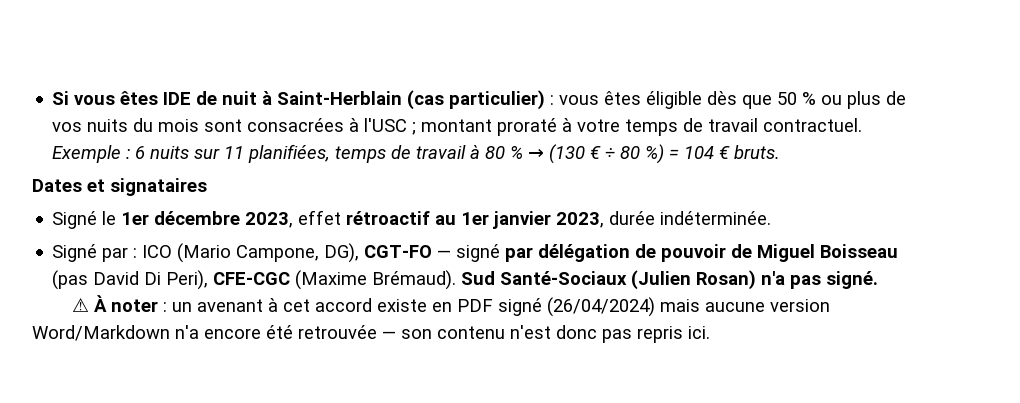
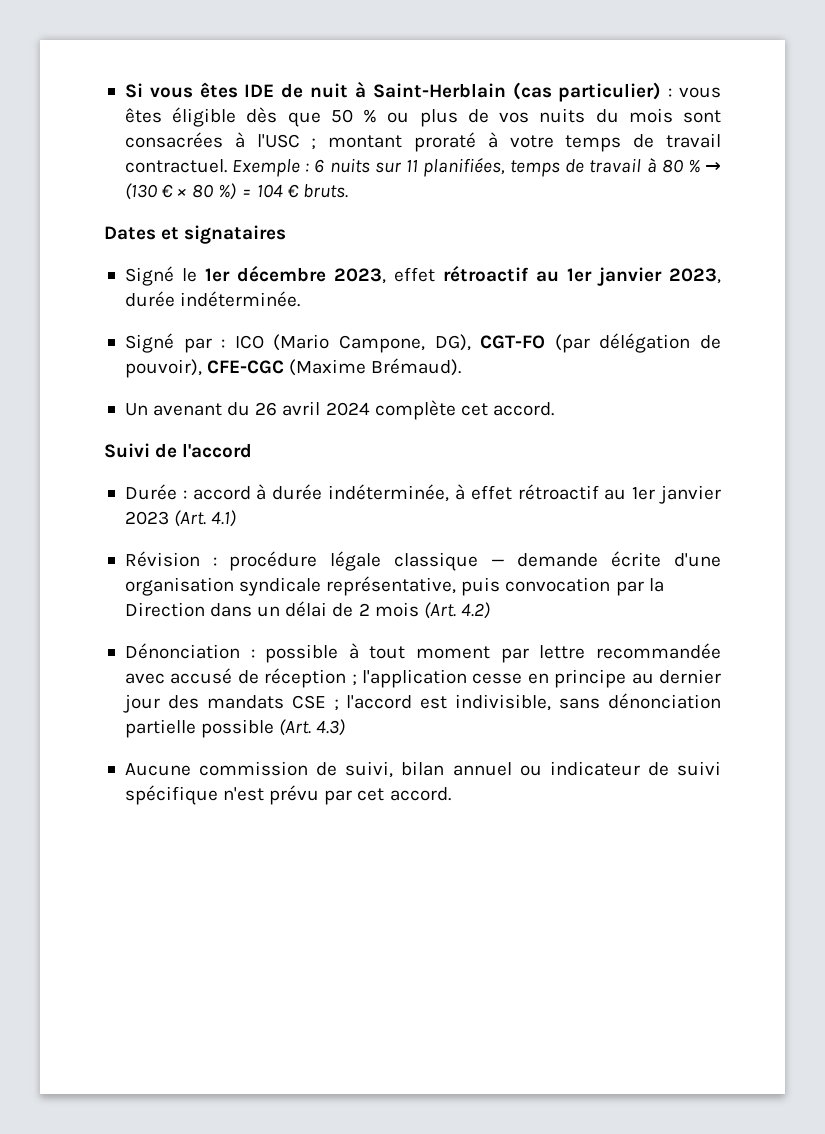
[605,147,616,159] ÷ -> [177,188,188,197] ×
[437,244,899,262] [52,270,879,290] [72,295,831,317] [32,325,710,343] — signé par délégation de pouvoir de Miguel Boisseau (pas David Di Peri), CFE-CGC (Maxime Brémaud). Sud Santé-Sociaux (Julien Rosan) n'a pas signé. // ⚠ À noter : un avenant à cet accord existe en PDF signé (26/04/2024) mais aucune version Word/Markdown n'a encore été retrouvée — son contenu n'est donc pas repris ici. -> [554,333,722,353] [124,358,462,378] [124,400,554,420] [104,443,253,458] [124,484,722,504] [124,510,237,527] [124,551,721,571] [124,576,664,596] [124,601,490,619] [124,643,721,663] [124,668,721,688] [122,693,722,713] [124,719,346,738] [124,761,721,778] [124,785,451,805] (par délégation de pouvoir), CFE-CGC (Maxime Brémaud). // Un avenant du 26 avril 2024 complète cet accord. // Suivi de l'accord // Durée : accord à durée indéterminée, à effet rétroactif au 1er janvier 2023 (Art. 4.1) // Révision : procédure légale classique — demande écrite d'une organisation syndicale représentative, puis convocation par la Direction dans un délai de 2 mois (Art. 4.2) // Dénonciation : possible à tout moment par lettre recommandée avec accusé de réception ; l'application cesse en principe au dernier jour des mandats CSE ; l'accord est indivisible, sans dénonciation partielle possible (Art. 4.3) // Aucune commission de suivi, bilan annuel ou indicateur de suivi spécifique n'est prévu par cet accord.

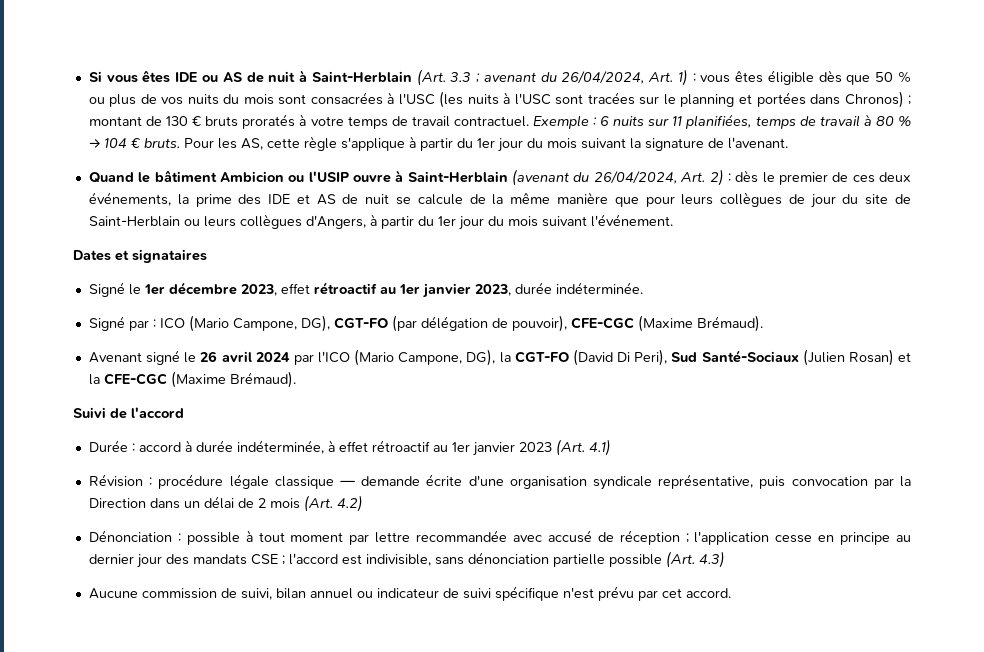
(275, 90) none -> [201,72,242,82] ou AS
[512,82,662,102] (cas particulier) -> [416,69,688,86] (Art. 3.3 ; avenant du 26/04/2024, Art. 1)
[311,132,476,152] ; montant proraté -> [439,91,911,108] [88,114,296,129] (les nuits à l'USC sont tracées sur le planning et portées dans Chronos) ; montant de 130 € bruts proratés
[124,183,348,200] (130 € × 80 %) = 104 € bruts. -> [103,136,788,152] [88,169,911,186] [88,192,911,208] [88,214,673,230] 104 € bruts. Pour les AS, cette règle s'applique à partir du 1er jour du mois suivant la signature de l'avenant. // Quand le bâtiment Ambicion ou l'USIP ouvre à Saint-Herblain (avenant du 26/04/2024, Art. 2) : dès le premier de ces deux événements, la prime des IDE et AS de nuit se calcule de la même manière que pour leurs collègues de jour du site de Saint-Herblain ou leurs collègues d'Angers, à partir du 1er jour du mois suivant l'événement.
[124,400,554,420] Un avenant du 26 avril 2024 complète cet accord. -> [88,349,912,366] [88,371,296,388] Avenant signé le 26 avril 2024 par l'ICO (Mario Campone, DG), la CGT-FO (David Di Peri), Sud Santé-Sociaux (Julien Rosan) et la CFE-CGC (Maxime Brémaud).

